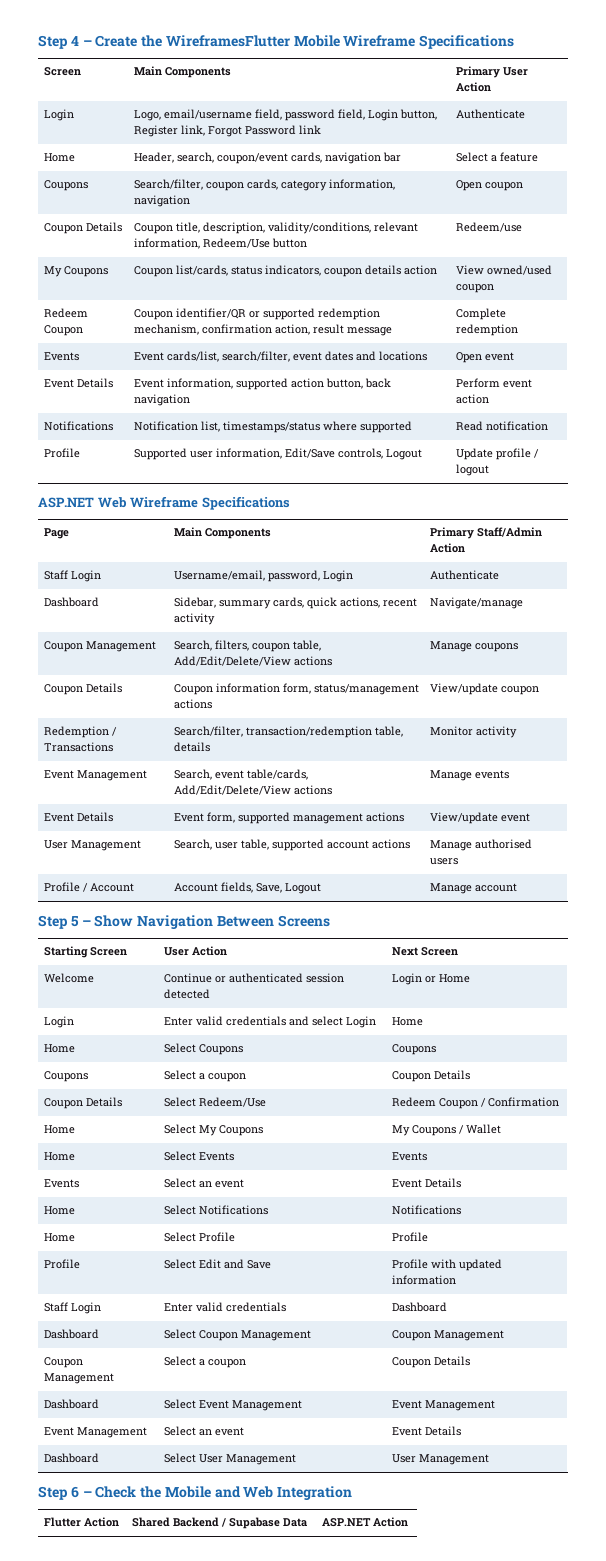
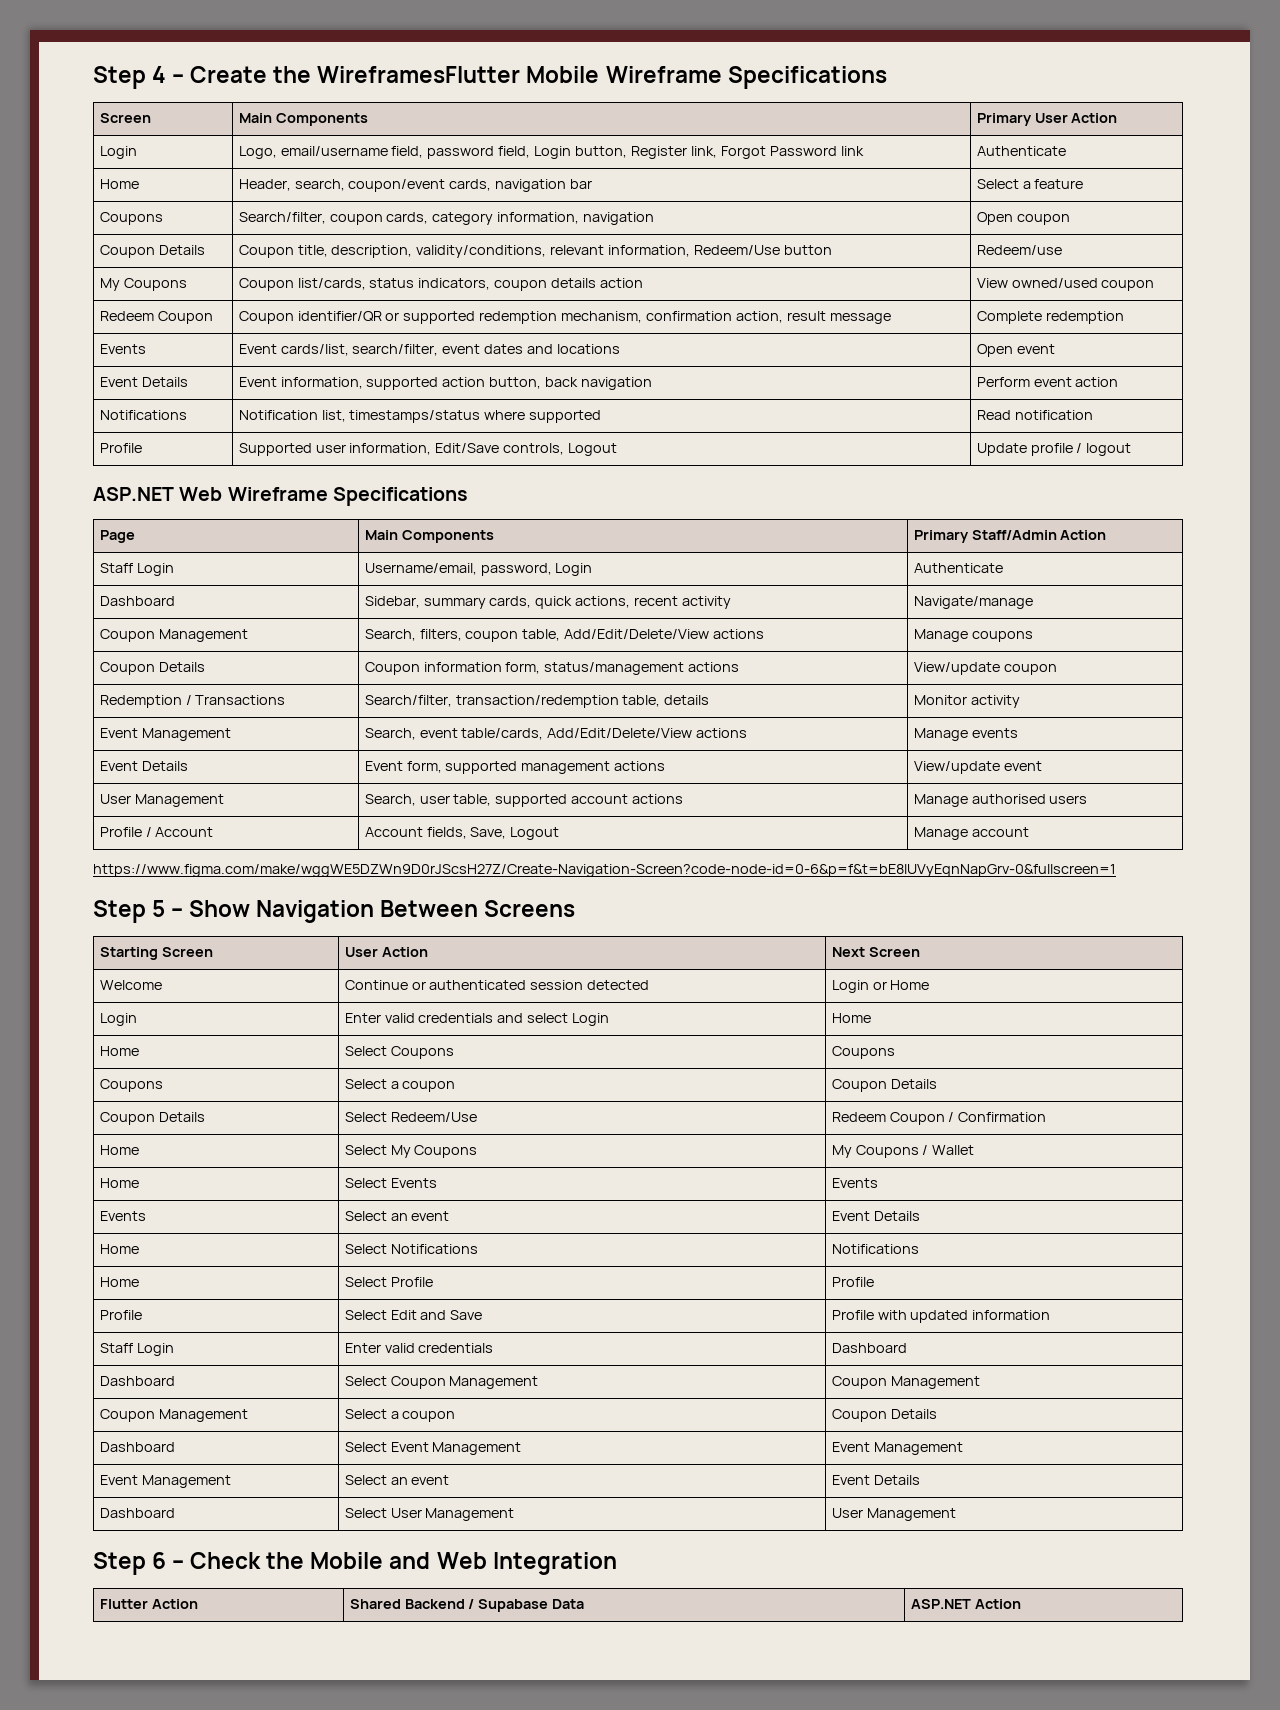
(517, 887) none -> [93,864,1116,877] // https://www.figma.com/make/wggWE5DZWn9D0rJScsH27Z/Create-Navigation-Screen?code-node-id=0-6&p=f&t=bE8lUVyEqnNapGrv-0&fullscreen=1

